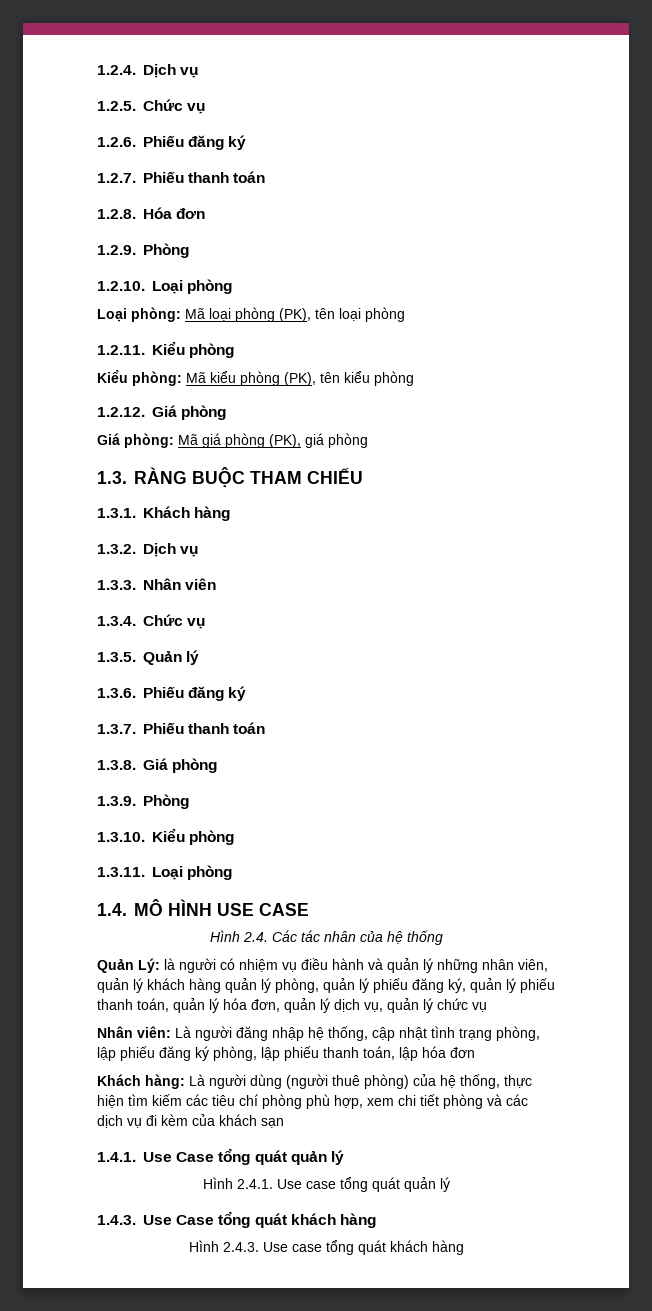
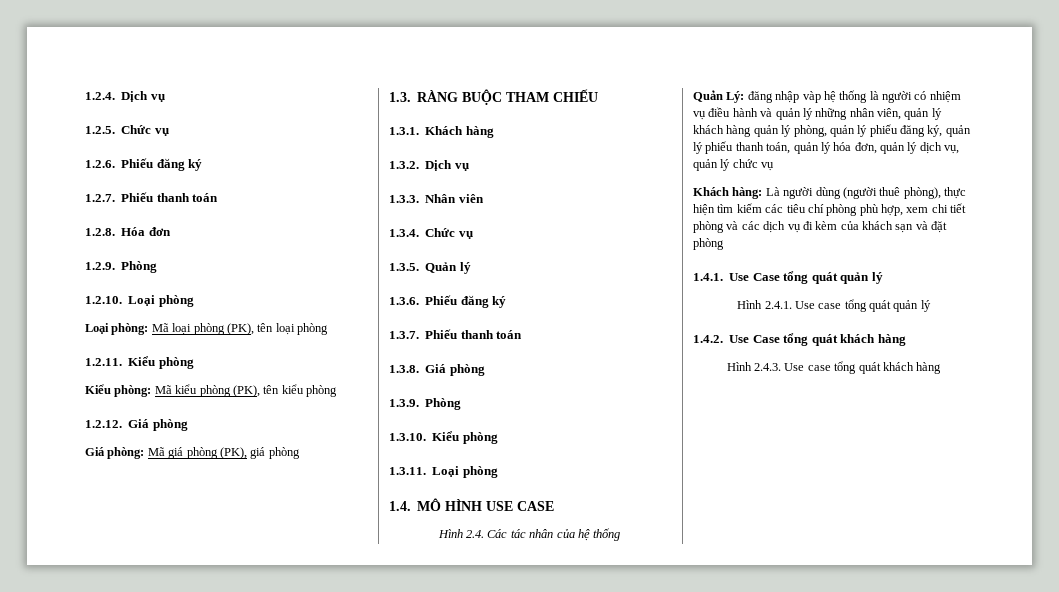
(160, 965) none -> [747,90,868,103] đăng nhập vàp hệ thống
[97,1026,540,1041] [97,1046,475,1061] // Nhân viên: Là người đăng nhập hệ thống, cập nhật tình trạng phòng, lập phiếu đăng ký phòng, lập phiếu thanh toán, lập hóa đơn -> (775, 166) none
[364,1074,500,1089] phòng) của hệ thống, -> [903,187,941,199] phòng),
(284, 1123) none -> [915,221,948,233] [693,238,724,250] và đặt phòng
[97,1215,136,1225] 1.4.3. -> [693,335,723,343] 1.4.2.

